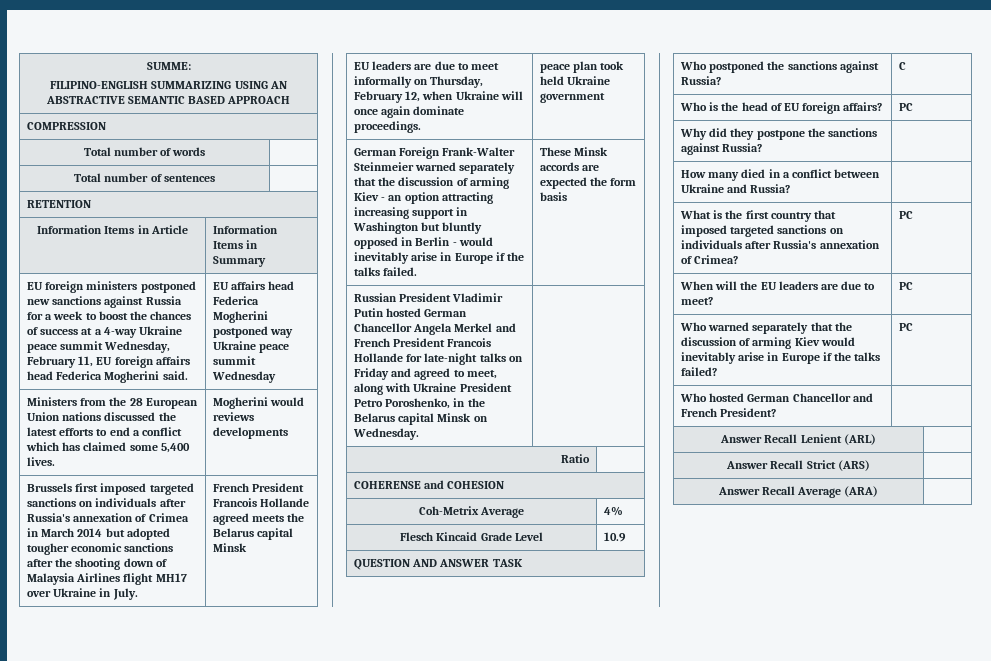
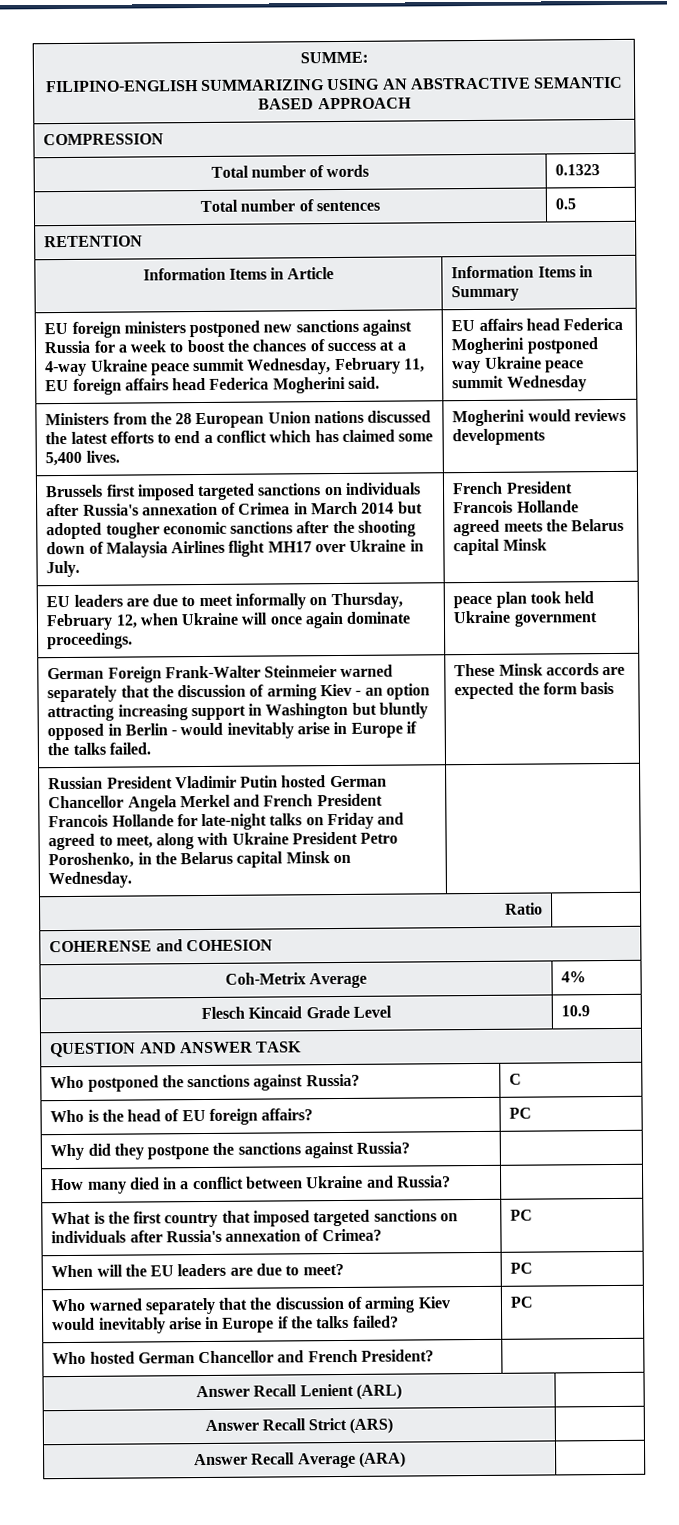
(206, 151) none -> [555,164,601,176] 0.1323
(215, 178) none -> [555,198,577,210] 0.5

